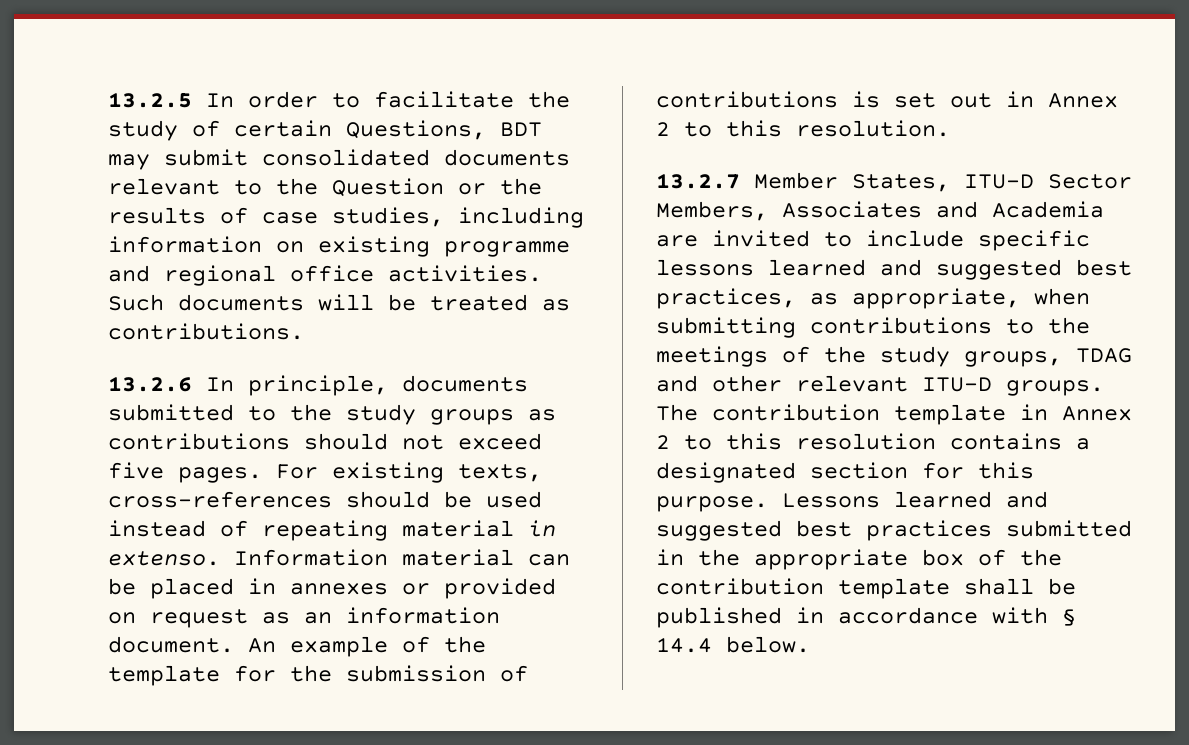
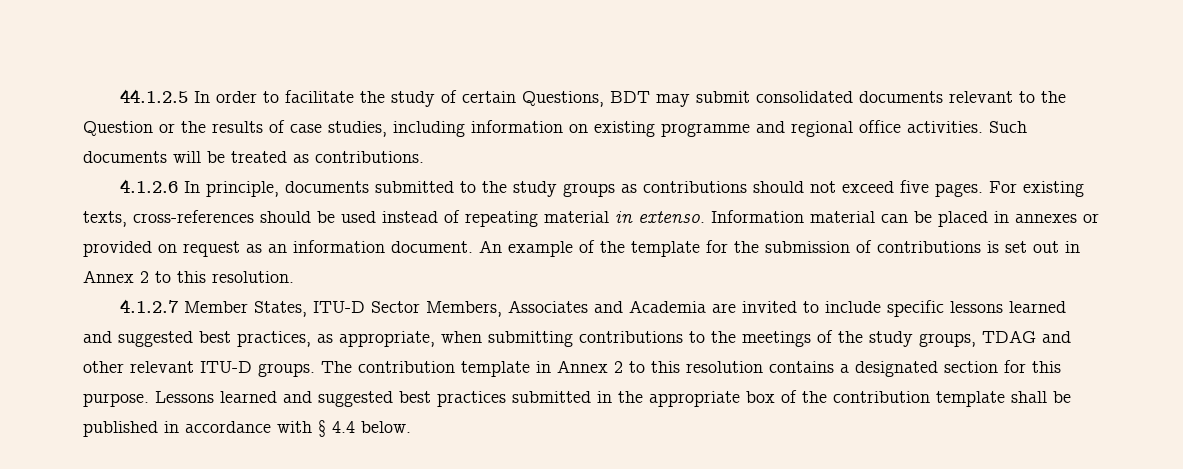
[108,92,192,108] 13.2.5 -> [119,89,188,103] 44.1.2.5
[108,376,192,392] 13.2.6 -> [119,179,178,193] 4.1.2.6
[656,173,740,189] 13.2.7 -> [119,299,179,313] 4.1.2.7
[656,637,712,653] 14.4 -> [332,421,355,433] 4.4

